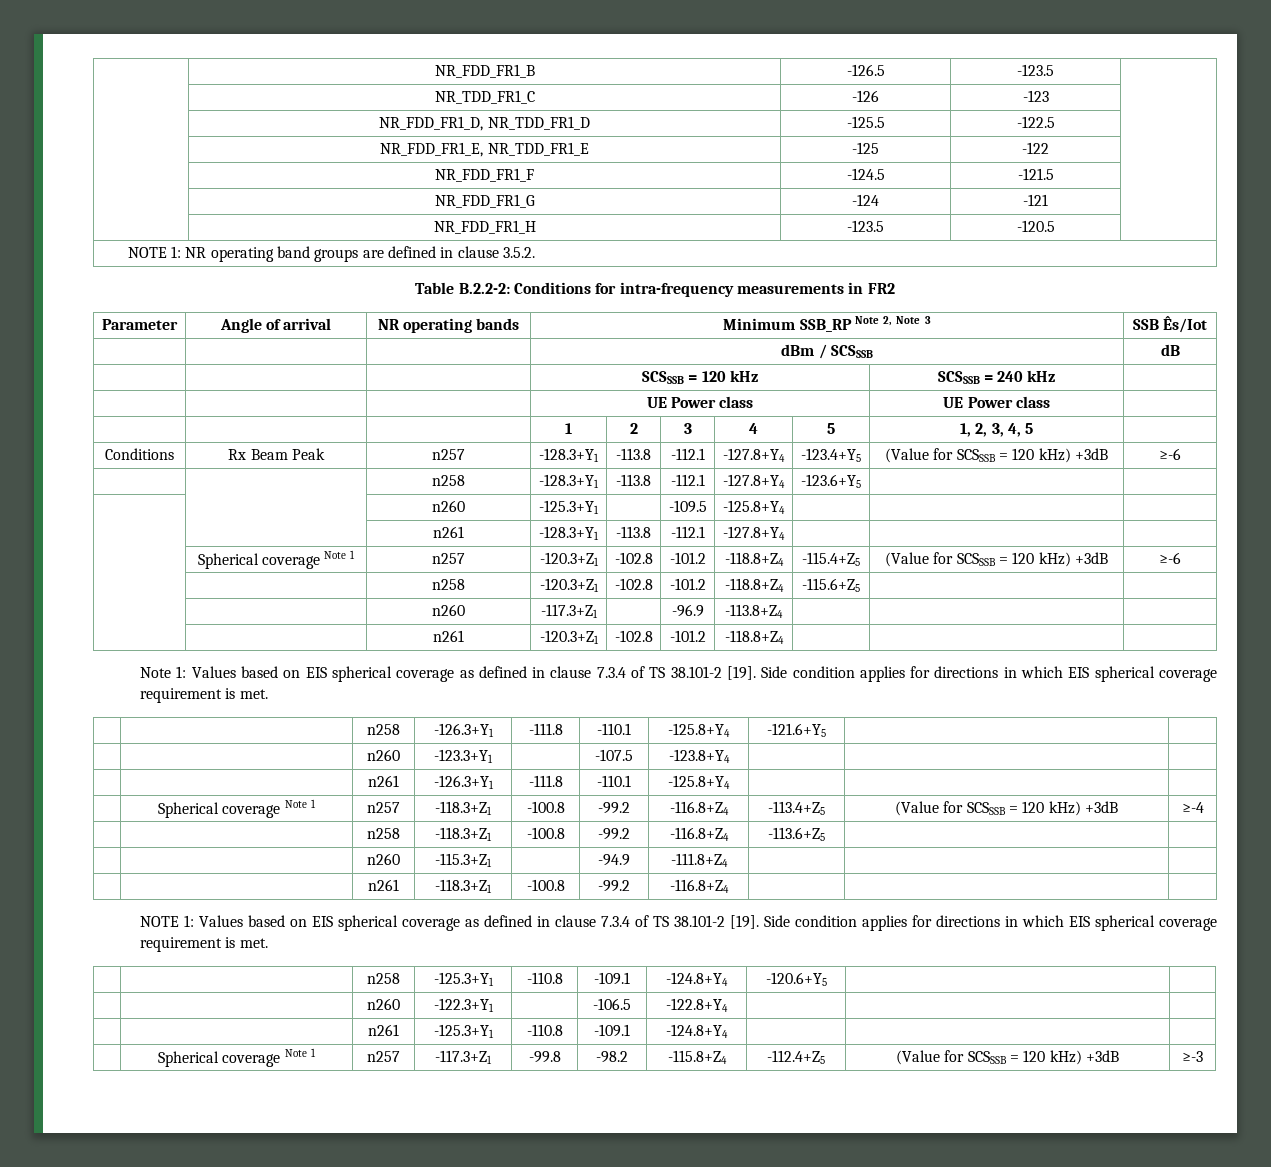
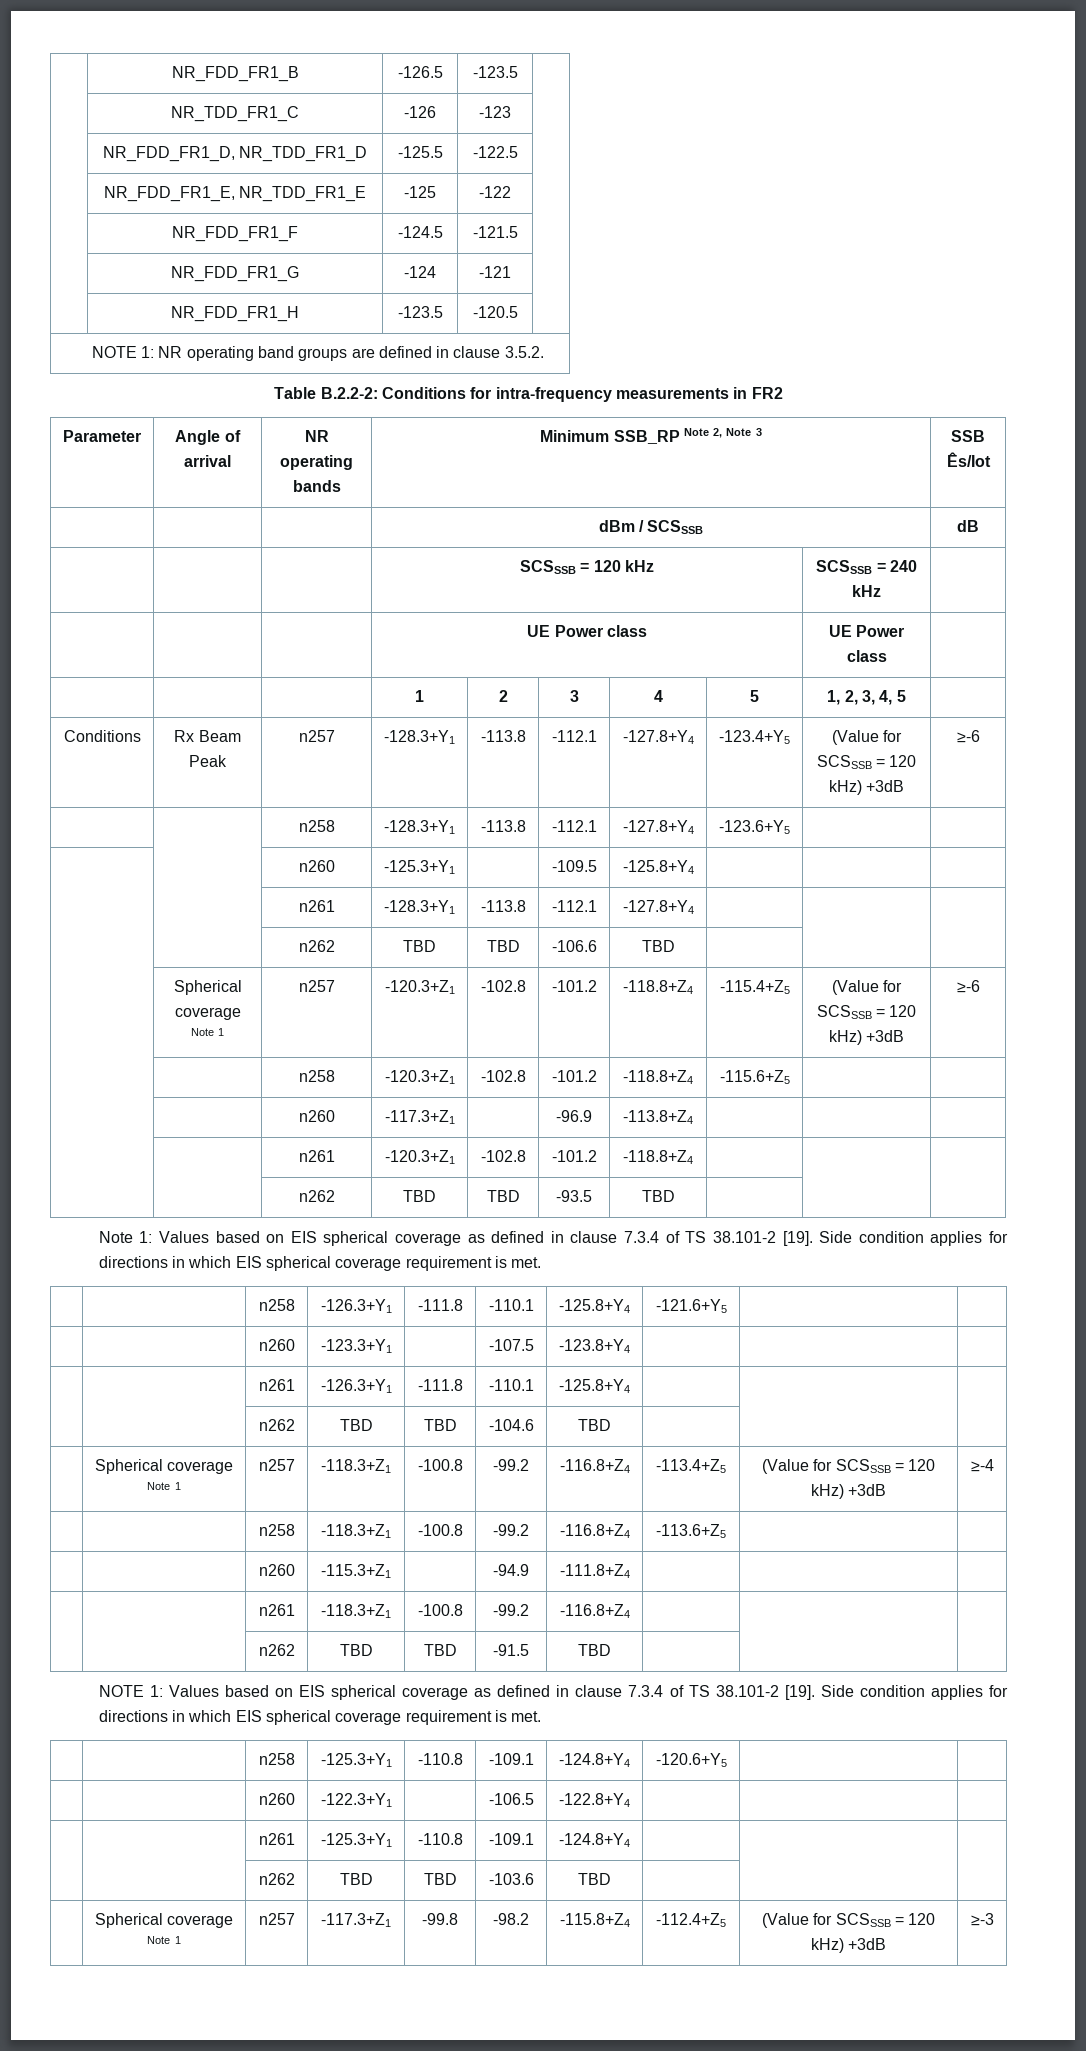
(785, 533) none -> [298,940,335,952] [403,940,436,952] [486,940,520,952] [551,940,597,952] [641,940,675,952] // | | n262 | TBD | TBD | -106.6 | TBD | | |
(784, 637) none -> [298,1190,335,1202] [403,1190,436,1202] [486,1190,520,1202] [556,1190,592,1202] [641,1190,675,1202] // | | n262 | TBD | TBD | -93.5 | TBD | | |
(730, 782) none -> [258,1419,295,1431] [339,1419,373,1431] [423,1419,457,1431] [488,1419,534,1431] [578,1419,611,1431] // | | n262 | TBD | TBD | -104.6 | TBD | | |
(729, 886) none -> [258,1644,295,1656] [339,1644,373,1656] [423,1644,457,1656] [493,1644,529,1656] [578,1644,611,1656] // | | n262 | TBD | TBD | -91.5 | TBD | | |
(728, 1031) none -> [258,1873,295,1885] [339,1873,373,1885] [423,1873,457,1885] [488,1873,534,1885] [578,1873,611,1885] // | | n262 | TBD | TBD | -103.6 | TBD | | |

